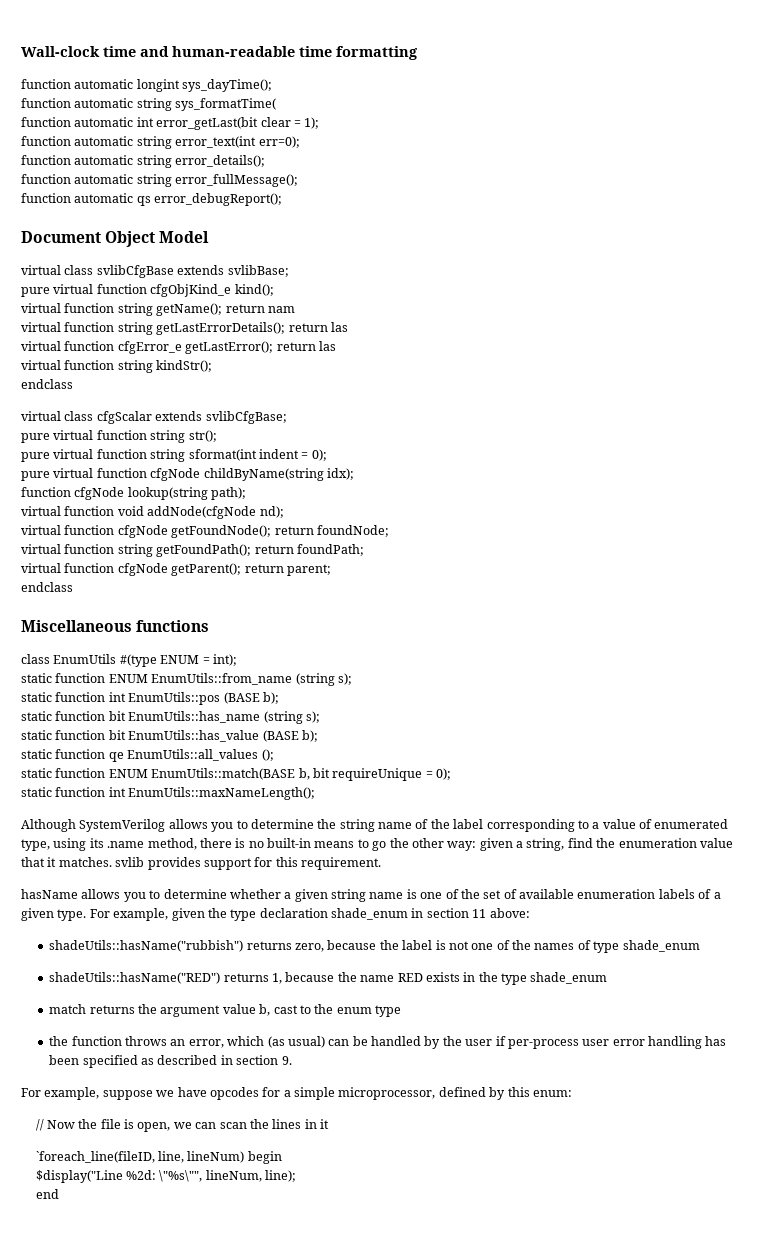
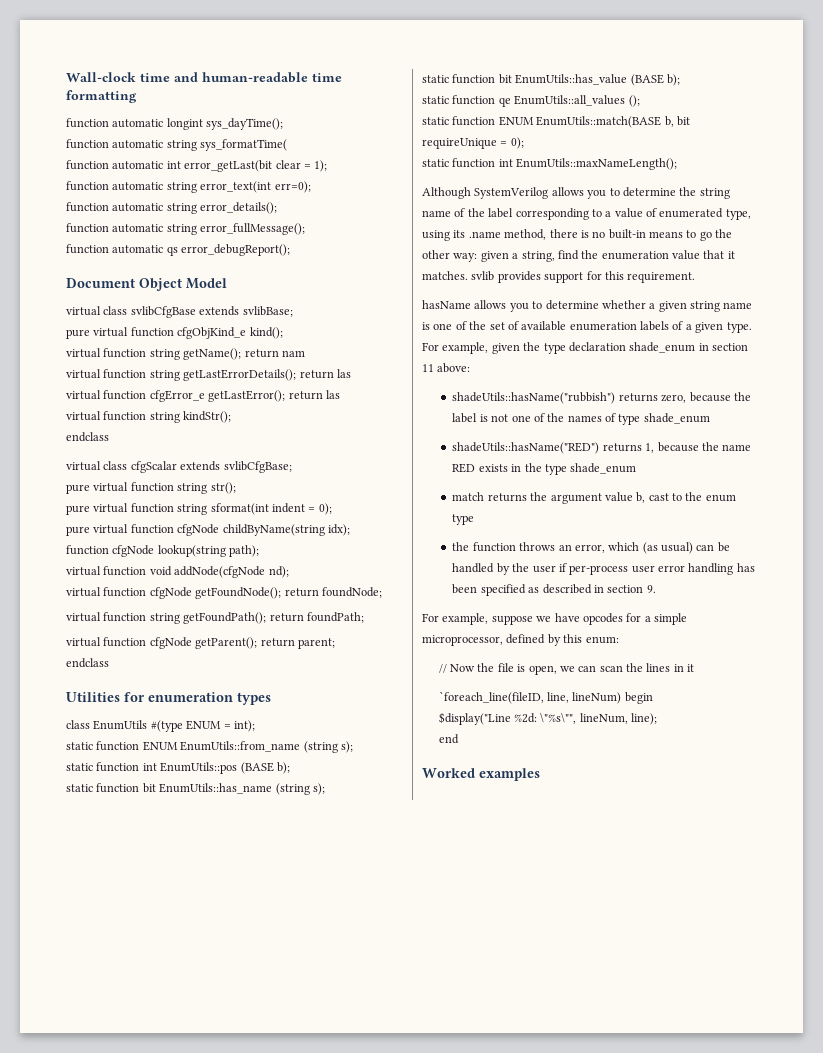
[21,620,210,632] Miscellaneous functions -> [66,692,271,705] Utilities for enumeration types
(59, 1194) none -> [422,768,540,781] // Worked examples

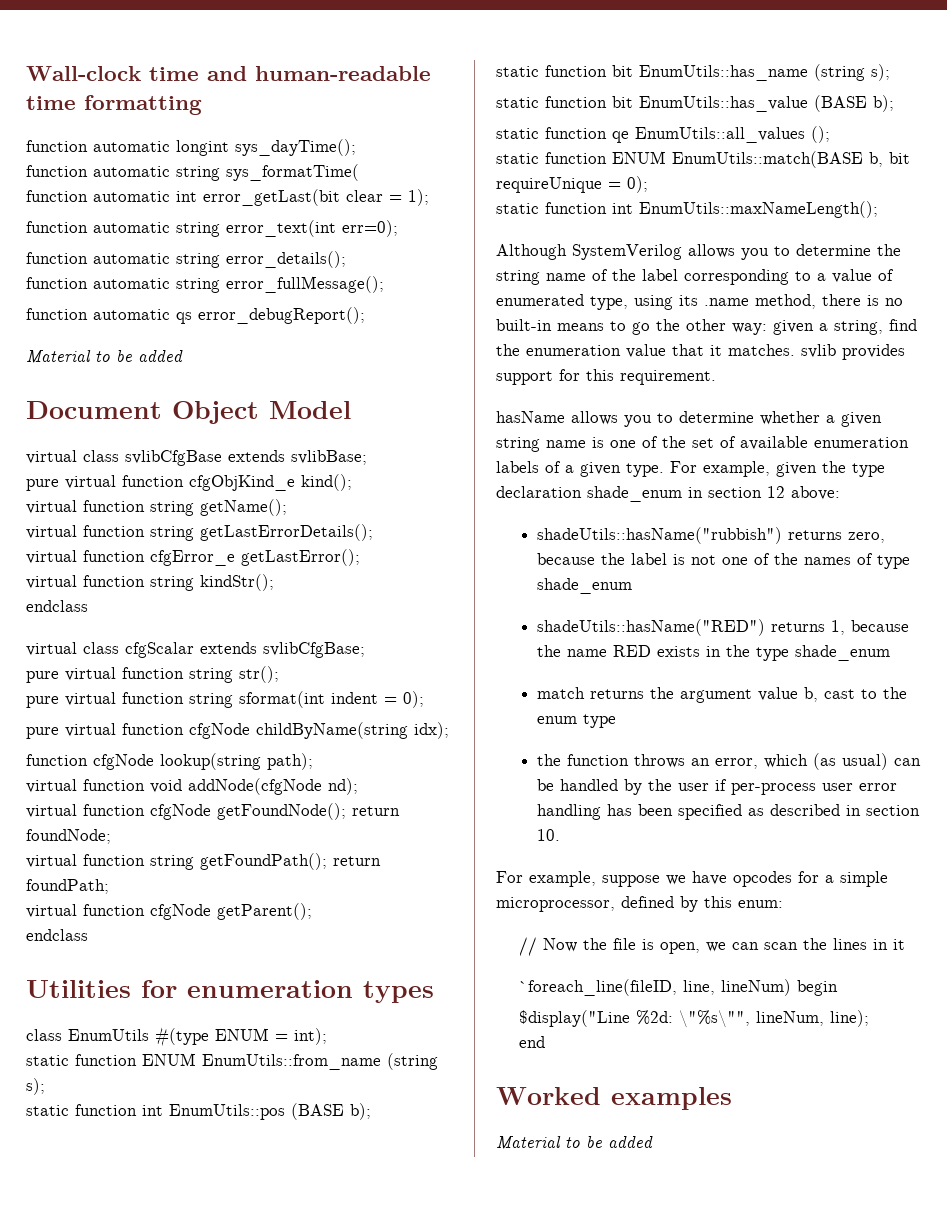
(291, 250) none -> [26,350,183,363] // Material to be added
[244,349,305,358] return nam -> (287, 507) none
[299,369,351,379] return las -> (373, 532) none
[288,390,340,400] return las -> (360, 557) none
[260,638,335,649] return parent; -> (312, 911) none
[422,364,434,372] 11 -> [767,486,785,498] 12
[646,585,656,593] 9. -> [536,829,560,841] 10.
(540, 774) none -> [496,1136,653,1149] // Material to be added

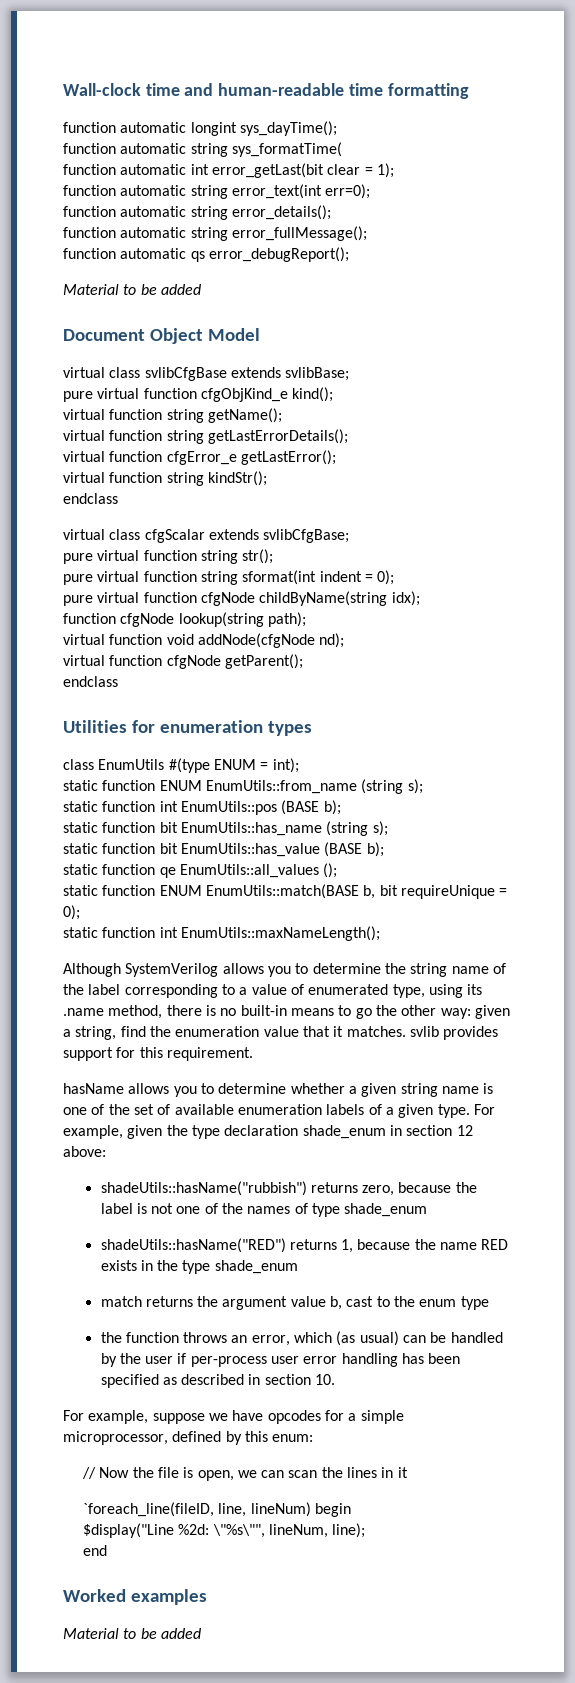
[26,803,400,820] [26,829,111,844] [26,853,381,870] [26,879,109,894] // virtual function cfgNode getFoundNode(); return foundNode; // virtual function string getFoundPath(); return foundPath; -> (345, 640) none

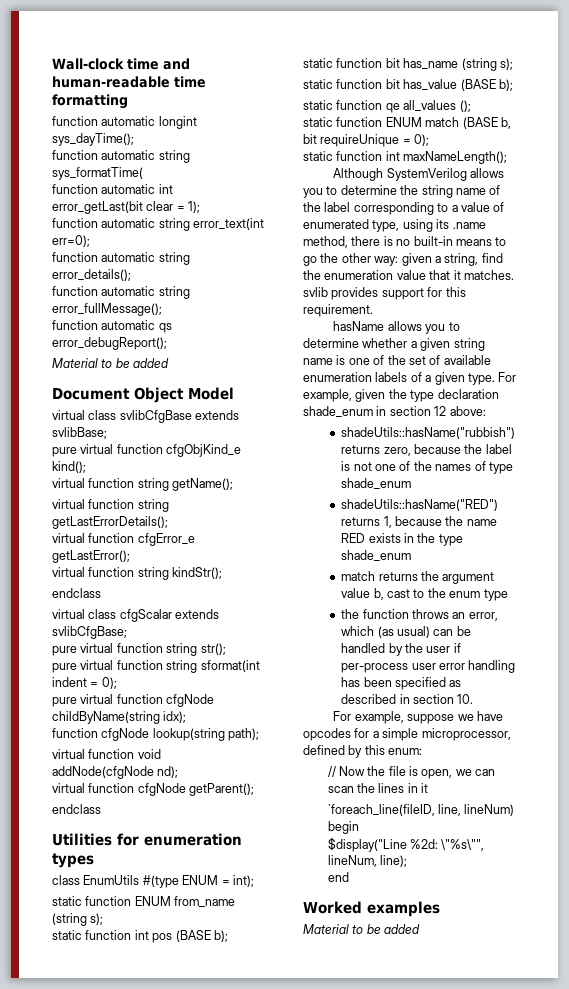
[205,780,357,794] EnumUtils::from_name -> [174,896,236,907] from_name
[180,801,277,815] EnumUtils::pos -> [152,933,173,943] pos
[180,822,322,836] EnumUtils::has_name -> [403,58,459,69] has_name
[180,843,320,857] EnumUtils::has_value -> [403,79,458,90] has_value
[179,864,319,878] EnumUtils::all_values -> [403,100,457,111] all_values
[205,884,359,899] EnumUtils::match(BASE -> [425,117,498,129] match (BASE
[180,926,380,941] EnumUtils::maxNameLength(); -> [403,151,508,164] maxNameLength();

